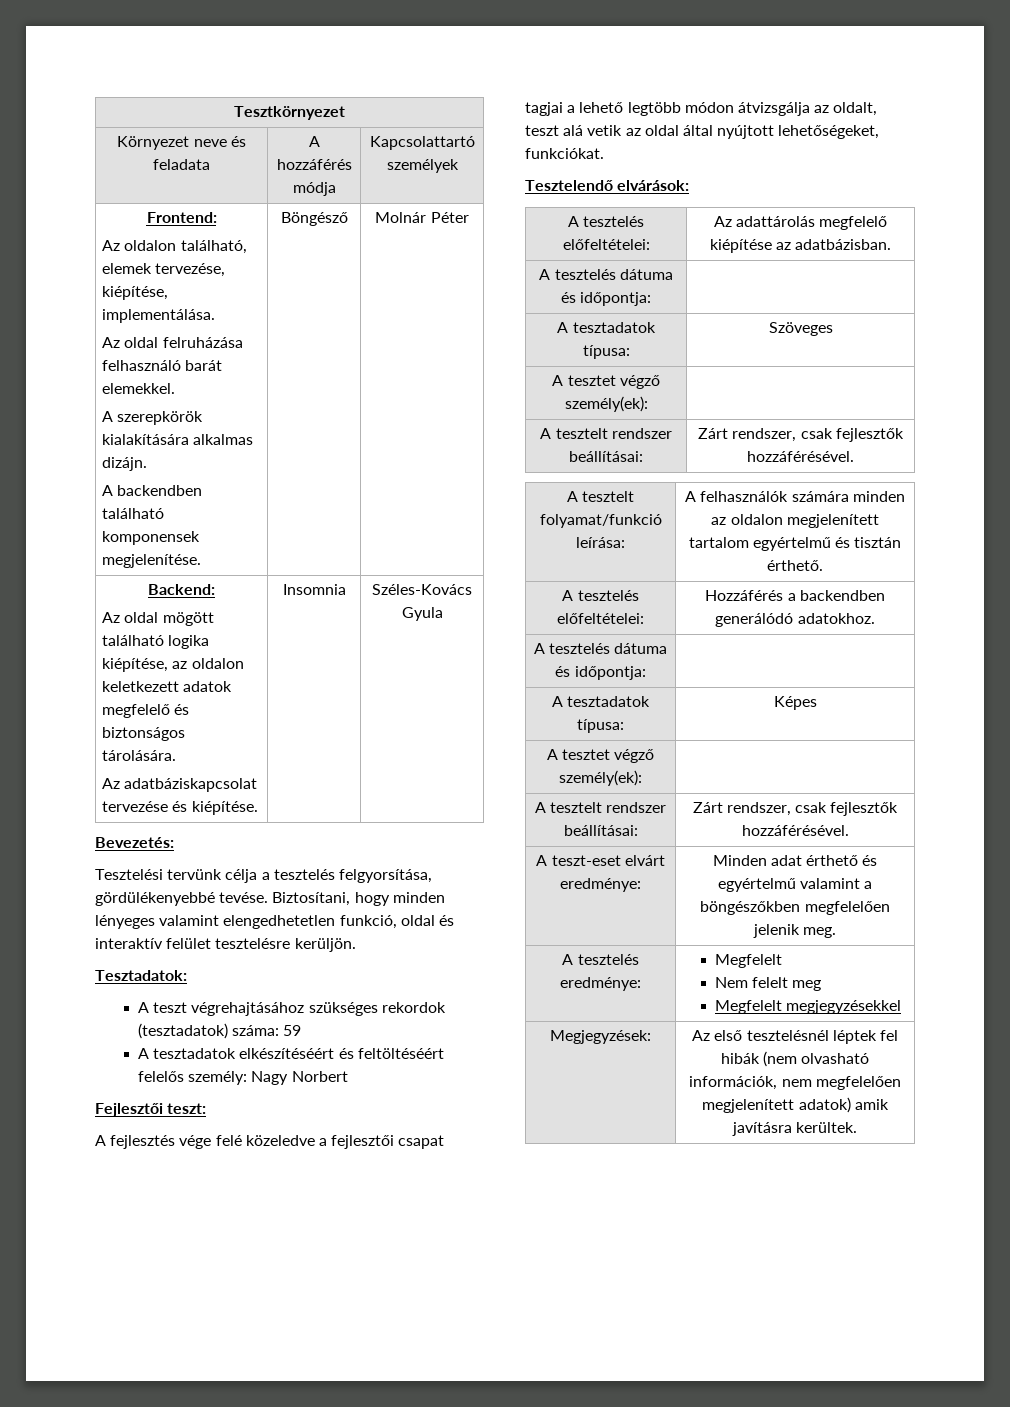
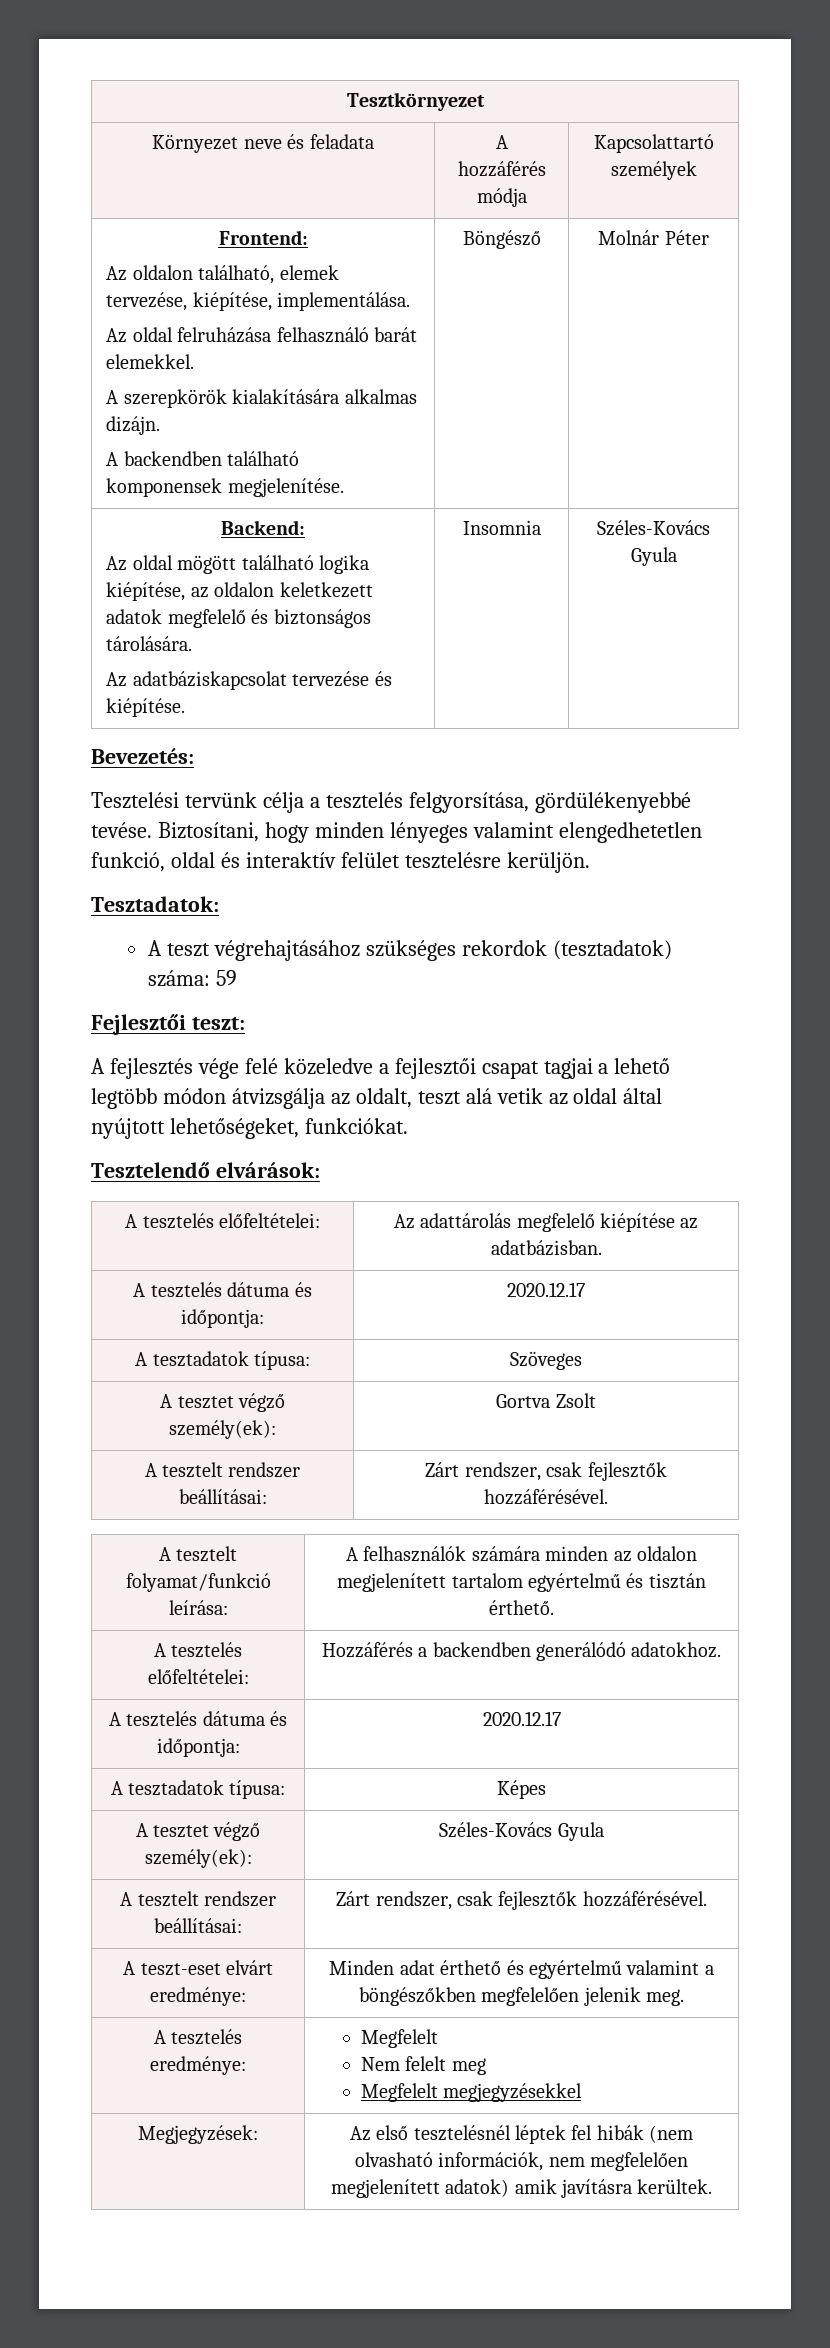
[137,1048,444,1059] [137,1071,348,1085] // A tesztadatok elkészítéséért és feltöltéséért felelős személy: Nagy Norbert -> (238, 978) none
(652, 299) none -> [507,1282,585,1297] 2020.12.17
(648, 404) none -> [496,1393,596,1408] Gortva Zsolt
(646, 673) none -> [482,1711,561,1726] 2020.12.17
(642, 778) none -> [439,1822,604,1841] Széles-Kovács Gyula

